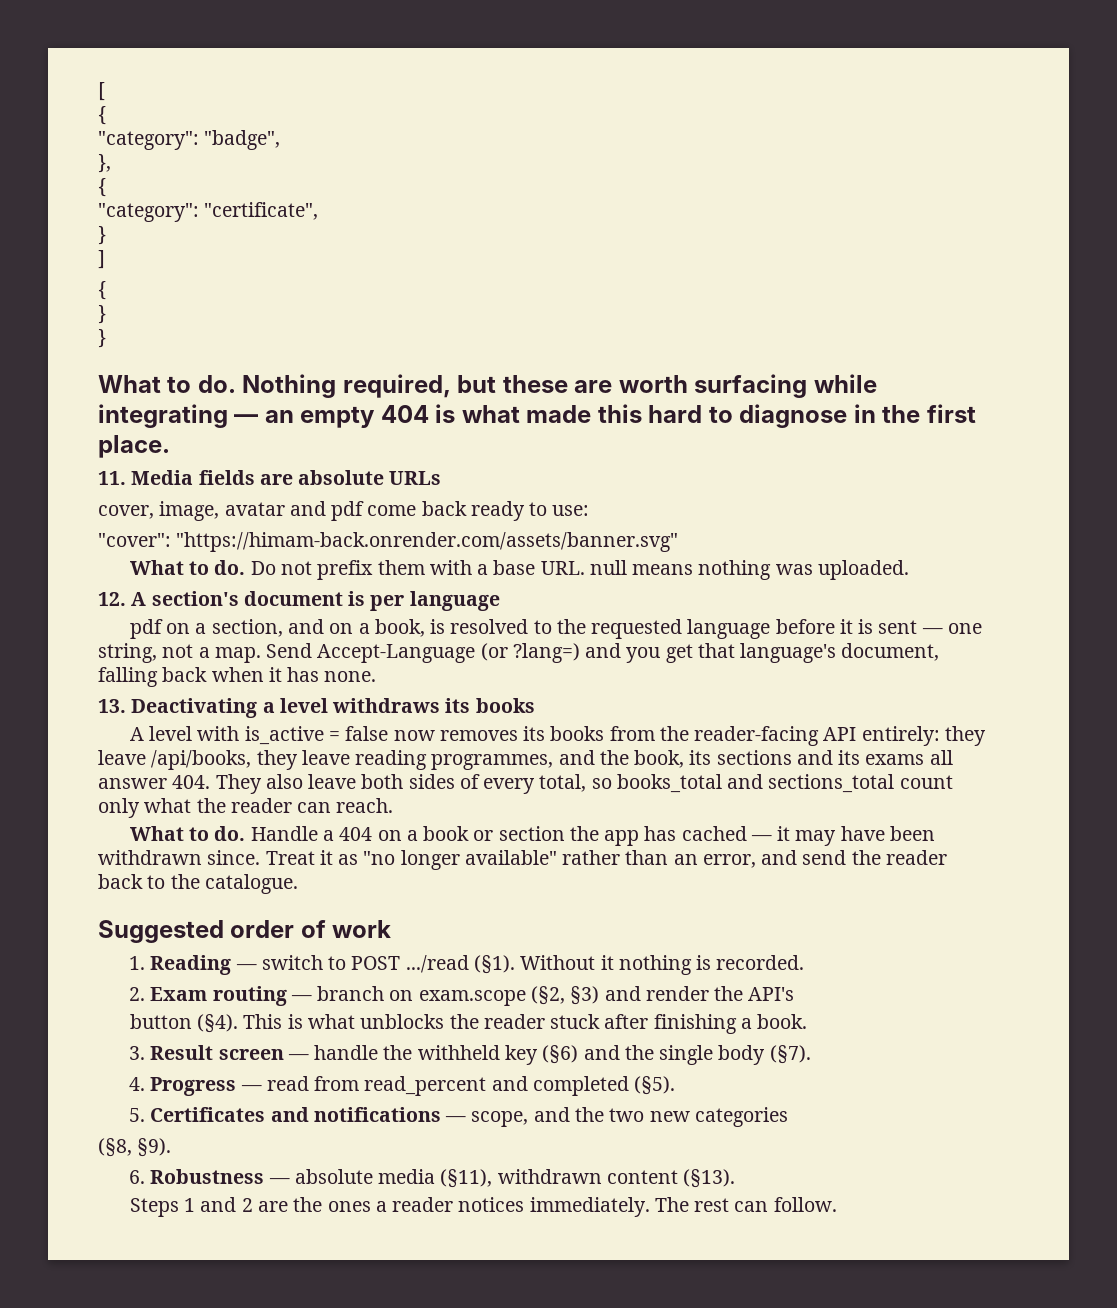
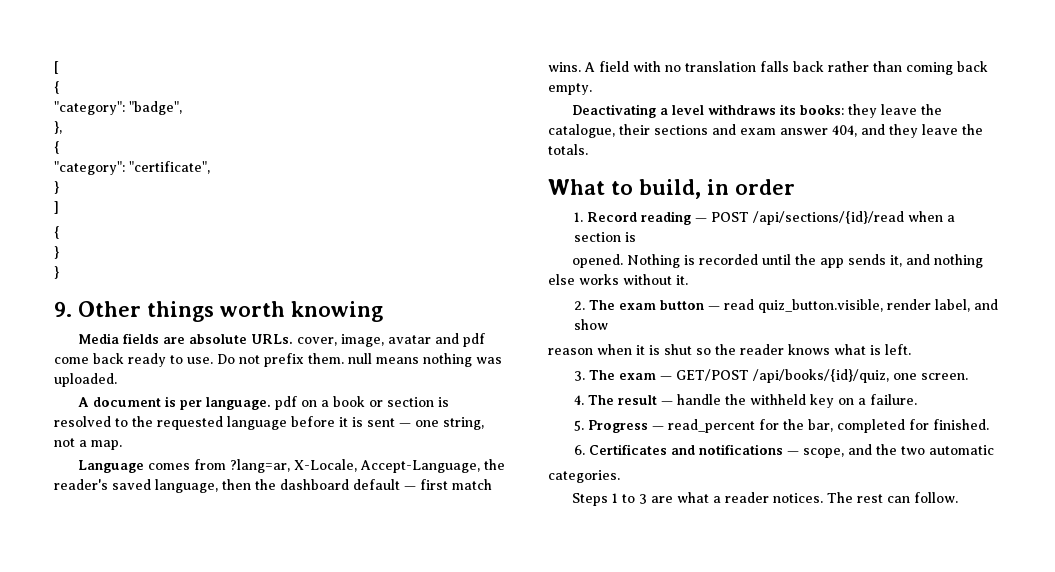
[98,374,877,398] [98,404,976,428] [98,435,170,458] [98,471,126,485] What to do. Nothing required, but these are worth surfacing while integrating — an empty 404 is what made this hard to diagnose in the first place. // 11. -> [54,301,383,322] 9. Other things worth knowing //
[389,471,442,485] URLs // -> [251,334,294,344] URLs.
[552,505,590,516] [98,532,679,552] [129,560,585,580] use: // "cover": "https://himam-back.onrender.com/assets/banner.svg" // What to do. Do not prefix them with a base URL. -> [187,353,344,367] use. Do not prefix them.
[98,591,239,606] 12. A section's -> [78,397,90,407] A
[409,591,500,611] language // -> [206,397,272,410] language.
[211,619,425,637] section, and on a book, -> [333,396,435,407] book or section
[266,643,940,663] [98,667,377,687] [98,699,126,713] Send Accept-Language (or ?lang=) and you get that language's document, falling back when it has none. // 13. -> [78,459,506,473] [54,479,492,493] [548,61,988,75] [548,83,592,95] // Language comes from ?lang=ar, X-Locale, Accept-Language, the reader's saved language, then the dashboard default — first match wins. A field with no translation falls back rather than coming back empty. //
[475,698,535,713] [129,726,986,746] [98,750,953,770] [98,774,953,794] [98,798,394,818] [129,826,935,846] [98,850,947,870] [98,874,298,894] [98,920,392,943] [129,955,805,975] [129,986,795,1006] [129,1014,808,1034] [129,1045,284,1060] books // A level with is_active = false now removes its books from the reader-facing API entirely: they leave /api/books, they leave reading programmes, and the book, its sections and its exams all answer 404. They also leave both sides of every total, so books_total and sections_total count only what the reader can reach. // What to do. Handle a 404 on a book or section the app has cached — it may have been withdrawn since. Treat it as "no longer available" rather than an error, and send the reader back to the catalogue. // Suggested order of work // 1. Reading — switch to POST .../read (§1). Without it nothing is recorded. // 2. Exam routing — branch on exam.scope (§2, §3) and render the API's // button (§4). This is what unblocks the reader stuck after finishing a book. // 3. Result screen -> [800,104,943,118] [548,124,983,138] [548,144,588,155] [548,179,795,199] [573,211,955,225] [573,232,636,242] [572,254,984,268] [548,274,688,285] [573,299,998,313] [573,319,608,330] [548,344,911,355] [573,369,968,383] [573,395,657,405] books: they leave the catalogue, their sections and exam answer 404, and they leave the totals. // What to build, in order // 1. Record reading — POST /api/sections/{id}/read when a section is // opened. Nothing is recorded until the app sends it, and nothing else works without it. // 2. The exam button — read quiz_button.visible, render label, and show // reason when it is shut so the reader knows what is left. // 3. The exam — GET/POST /api/books/{id}/quiz, one screen. // 4. The result
[542,1045,811,1065] [129,1076,676,1096] [129,1108,146,1122] (§6) and the single body (§7). // 4. Progress — read from read_percent and completed (§5). // 5. -> [837,394,917,405] [573,419,989,433] [573,445,585,455] on a failure. // 5. Progress — read_percent for the bar, completed for finished. // 6.
[649,1107,788,1127] [98,1138,172,1157] [129,1169,736,1188] [129,1197,650,1217] new categories // (§8, §9). // 6. Robustness — absolute media (§11), withdrawn content (§13). // Steps 1 and 2 are the ones a reader notices immediately. -> [928,445,994,455] [548,470,620,483] [572,492,824,506] automatic // categories. // Steps 1 to 3 are what a reader notices.

